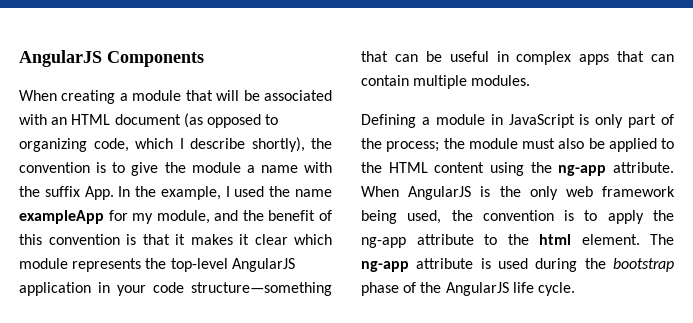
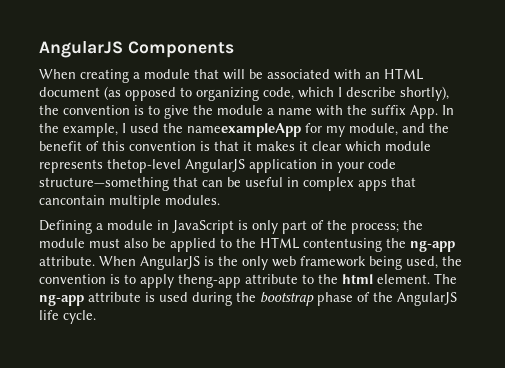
[294,189,332,197] [19,210,104,224] name exampleApp -> [187,123,301,137] nameexampleApp
[145,258,228,272] the top-level -> [107,159,181,173] thetop-level
[651,54,674,62] [361,75,409,86] can contain -> [39,195,105,205] cancontain
[434,162,524,176] content using -> [303,238,382,252] contentusing
[653,210,674,221] [361,237,406,248] the ng-app -> [178,274,241,288] theng-app

